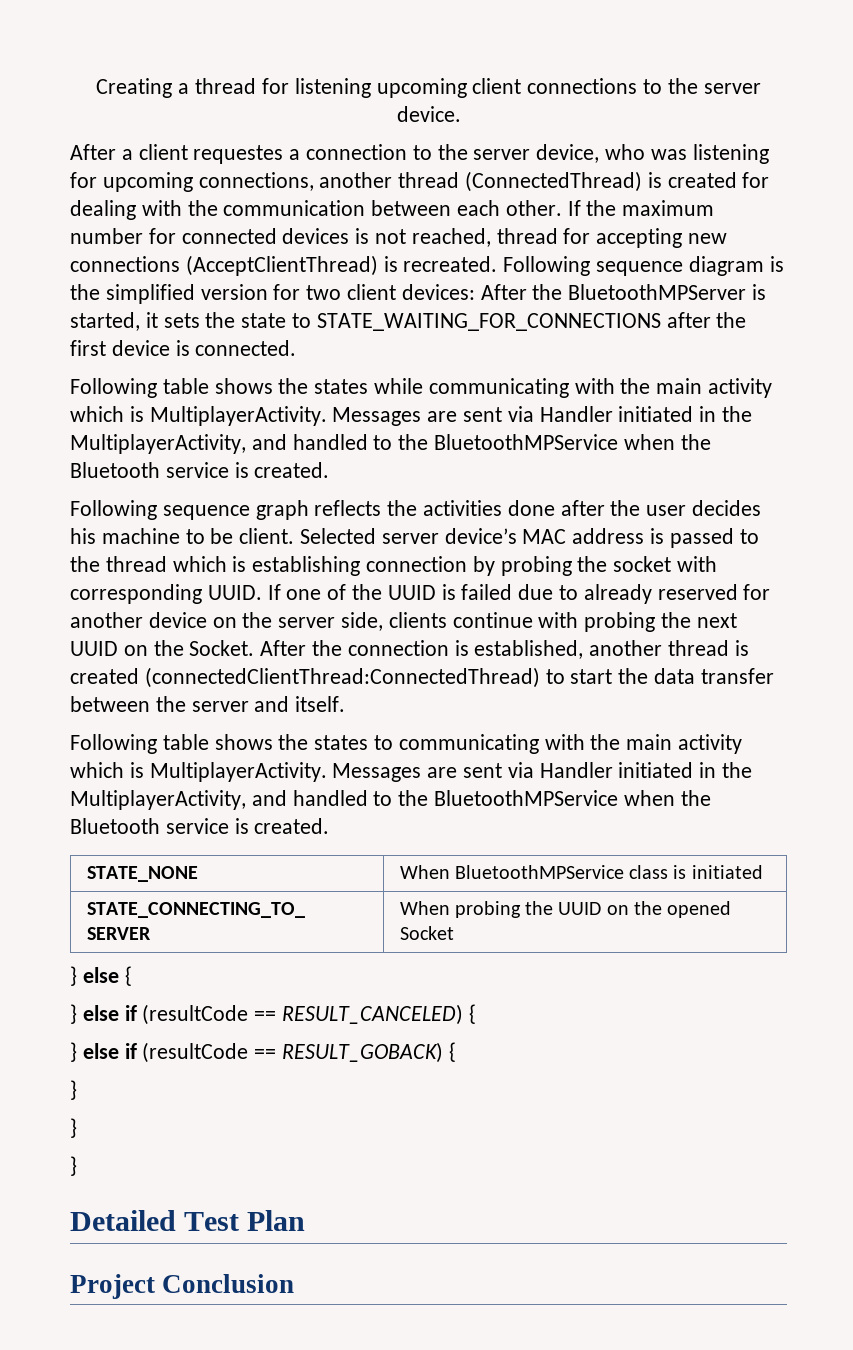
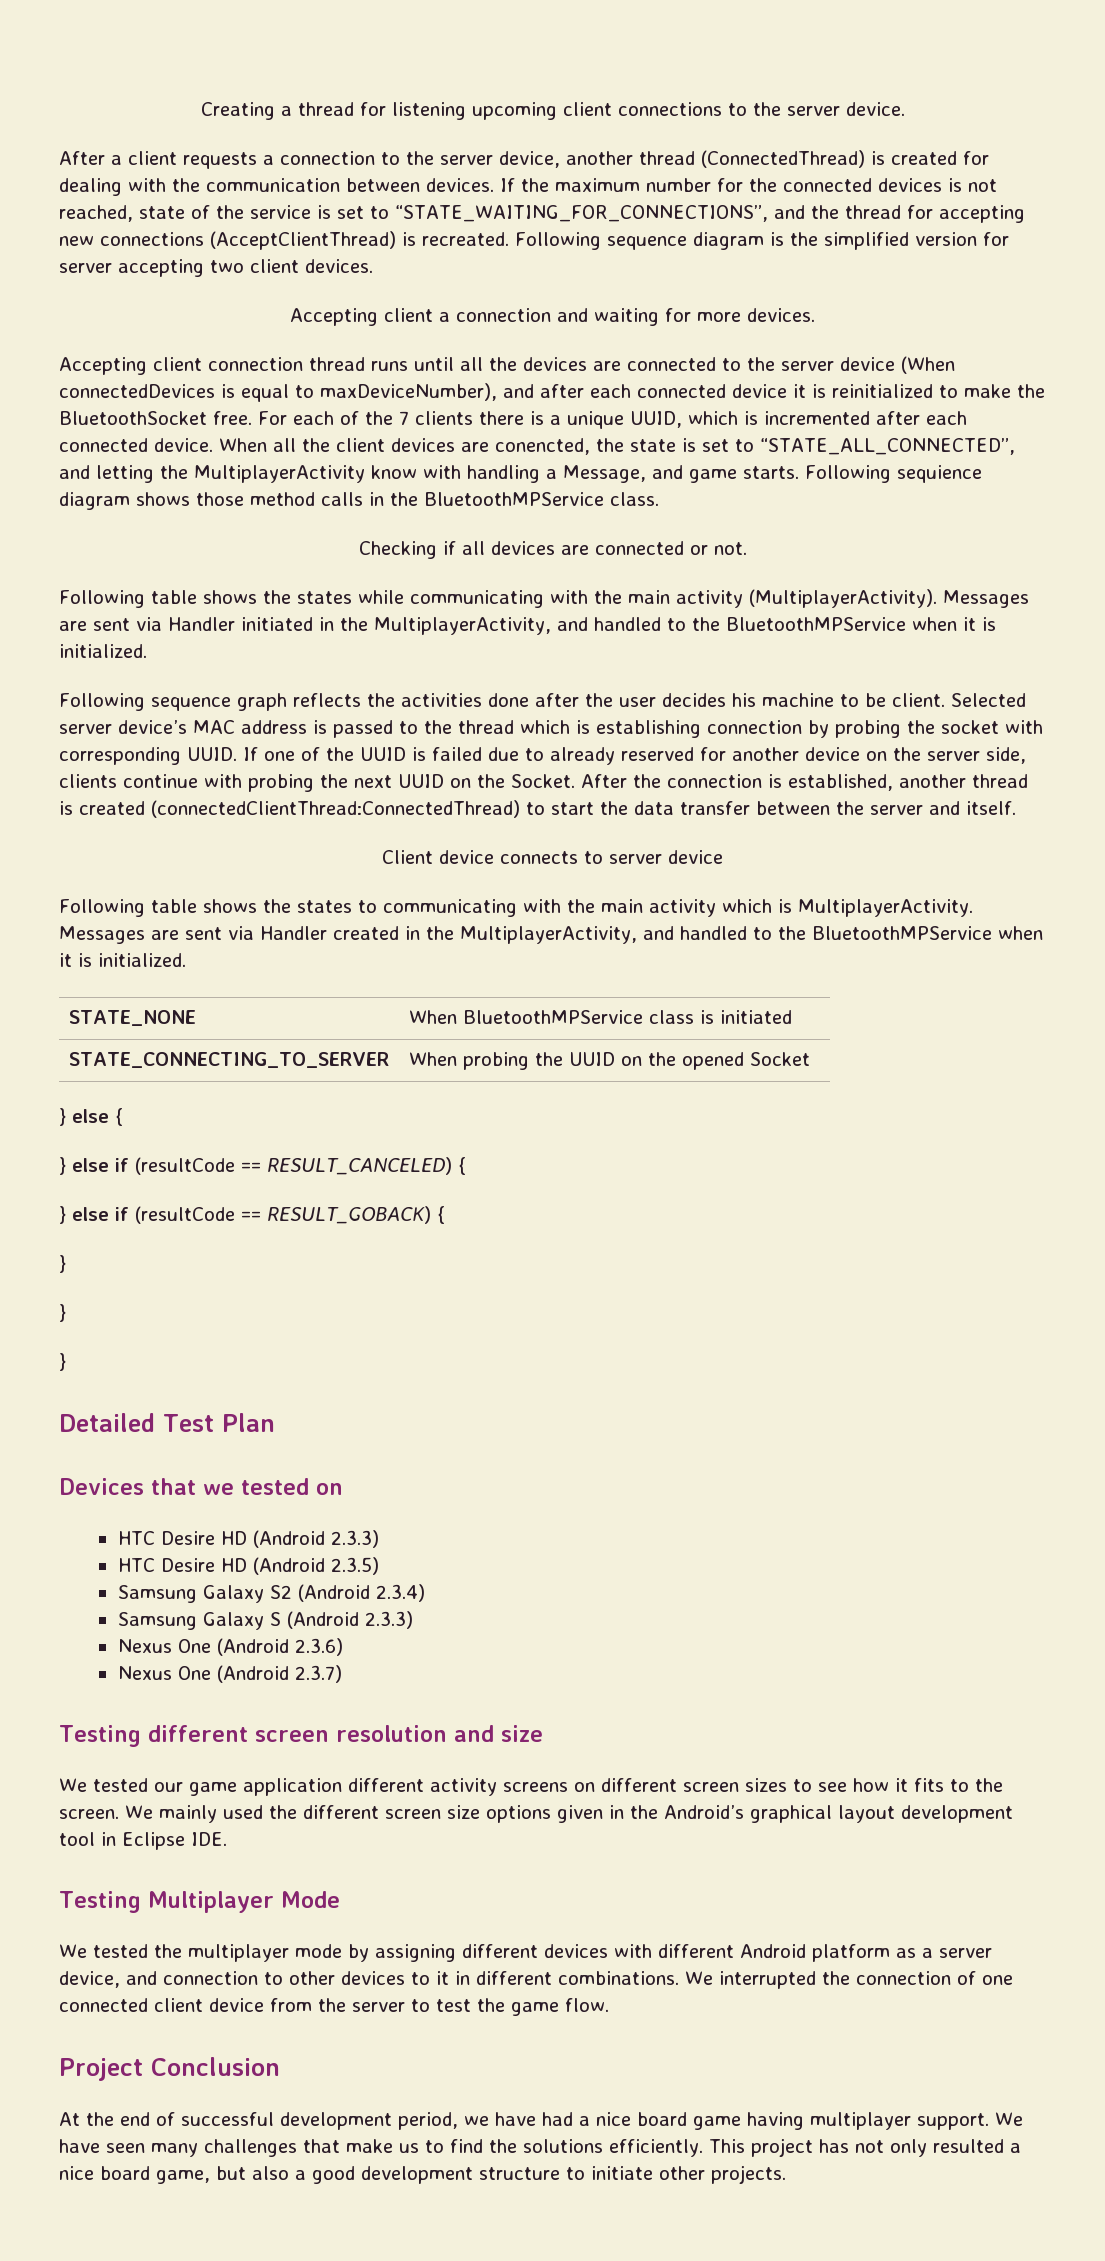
[193,145,284,164] requestes -> [183,152,257,169] requests
[605,144,769,164] [70,172,314,192] who was listening for upcoming connections, -> (560, 159) none
[457,200,562,216] each other. -> [426,178,494,192] devices.
(176, 236) none -> [749,178,777,192] the
(491, 237) none -> [139,205,839,222] state of the service is set to “STATE_WAITING_FOR_CONNECTIONS”, and the
[306,284,767,300] [70,312,747,331] [70,340,297,356] two client devices: After the BluetoothMPServer is started, it sets the state to STATE_WAITING_FOR_CONNECTIONS after the first device is connected. -> [59,259,373,277] [290,308,815,326] [59,356,955,375] [59,383,1045,402] [59,411,967,429] [59,438,1015,455] [59,465,982,483] [59,492,659,510] [358,541,747,559] server accepting two client devices. // Accepting client a connection and waiting for more devices. // Accepting client connection thread runs until all the devices are connected to the server device (When connectedDevices is equal to maxDeviceNumber), and after each connected device it is reinitialized to make the BluetoothSocket free. For each of the 7 clients there is a unique UUID, which is incremented after each connected device. When all the client devices are conencted, the state is set to “STATE_ALL_CONNECTED”, and letting the MultiplayerActivity know with handling a Message, and game starts. Following sequience diagram shows those method calls in the BluetoothMPService class. // Checking if all devices are connected or not.
[70,406,327,426] which is MultiplayerActivity. -> [749,589,937,608] (MultiplayerActivity).
[680,434,711,450] [70,462,330,478] the Bluetooth service is created. -> [963,617,996,631] [59,644,147,658] it is initialized.
(346, 704) none -> [382,850,723,864] // Client device connects to server device
[618,762,753,778] [70,790,711,810] [70,818,330,834] initiated in the MultiplayerActivity, and handled to the BluetoothMPService when the Bluetooth service is created. -> [333,926,1043,944] [59,953,186,967] created in the MultiplayerActivity, and handled to the BluetoothMPService when it is initialized.
[70,1274,295,1299] Project Conclusion -> [59,1478,343,1495] [117,1530,379,1548] [117,1557,379,1575] [117,1584,425,1603] [117,1611,413,1630] [117,1638,343,1656] [117,1665,342,1683] [59,1725,543,1747] [59,1778,1003,1796] [59,1805,1013,1823] [59,1832,227,1850] [59,1891,340,1913] [59,1944,992,1962] [59,1971,1013,1989] [59,1998,609,2016] [59,2057,280,2081] [59,2112,1023,2130] [59,2138,1021,2157] [59,2165,786,2184] Devices that we tested on // HTC Desire HD (Android 2.3.3) // HTC Desire HD (Android 2.3.5) // Samsung Galaxy S2 (Android 2.3.4) // Samsung Galaxy S (Android 2.3.3) // Nexus One (Android 2.3.6) // Nexus One (Android 2.3.7) // Testing different screen resolution and size // We tested our game application different activity screens on different screen sizes to see how it fits to the screen. We mainly used the different screen size options given in the Android’s graphical layout development tool in Eclipse IDE. // Testing Multiplayer Mode // We tested the multiplayer mode by assigning different devices with different Android platform as a server device, and connection to other devices to it in different combinations. We interrupted the connection of one connected client device from the server to test the game flow. // Project Conclusion // At the end of successful development period, we have had a nice board game having multiplayer support. We have seen many challenges that make us to find the solutions efficiently. This project has not only resulted a nice board game, but also a good development structure to initiate other projects.

